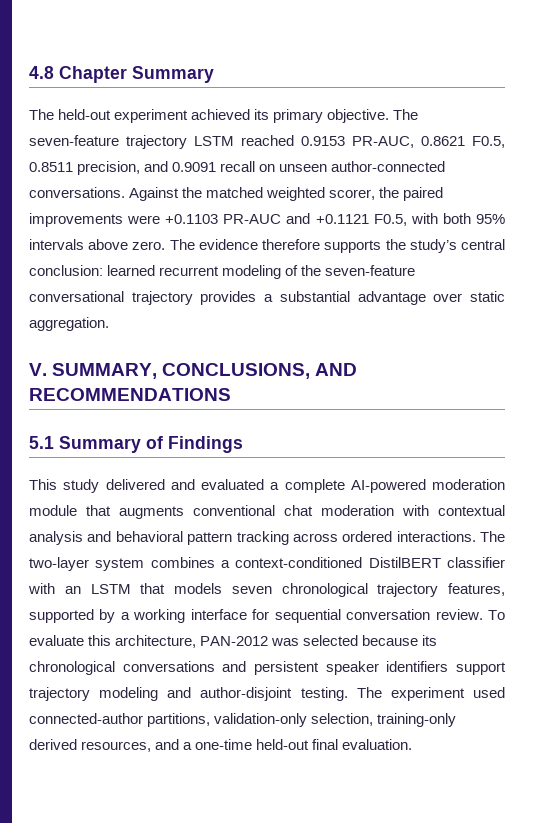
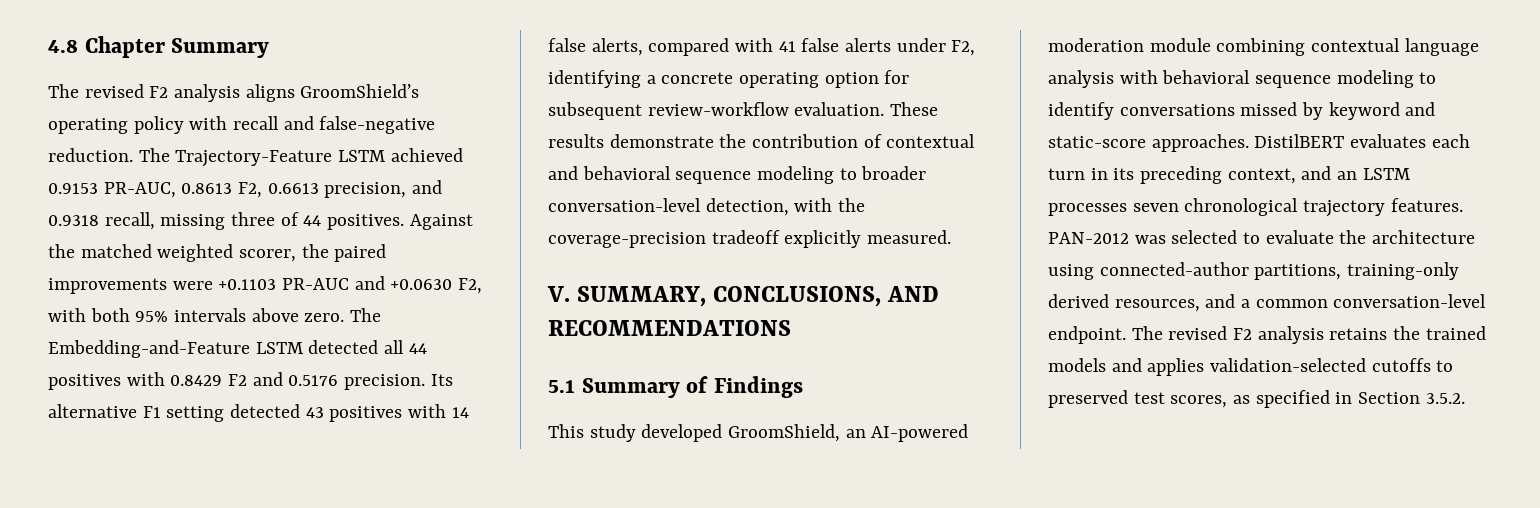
[58,109,419,123] [29,135,505,149] [29,161,446,175] [29,187,125,198] held-out experiment achieved its primary objective. The seven-feature trajectory LSTM reached 0.9153 PR-AUC, 0.8621 F0.5, 0.8511 precision, and 0.9091 recall on unseen author-connected conversations. -> [84,84,420,102] [48,116,436,134] [48,148,463,167] [48,180,443,198] [48,212,405,230] revised F2 analysis aligns GroomShield’s operating policy with recall and false-negative reduction. The Trajectory-Feature LSTM achieved 0.9153 PR-AUC, 0.8613 F2, 0.6613 precision, and 0.9318 recall, missing three of 44 positives.
[315,214,407,226] +0.1121 F0.5, -> [390,278,483,294] +0.0630 F2,
[198,239,506,253] [29,265,416,279] [29,291,506,305] [29,317,109,331] evidence therefore supports the study’s central conclusion: learned recurrent modeling of the seven-feature conversational trajectory provides a substantial advantage over static aggregation. -> [48,340,427,358] [48,372,453,390] [48,404,469,422] [548,38,976,56] [548,70,910,88] [548,102,939,120] [548,134,976,148] [548,166,927,184] [548,198,866,216] [548,230,952,248] Embedding-and-Feature LSTM detected all 44 positives with 0.8429 F2 and 0.5176 precision. Its alternative F1 setting detected 43 positives with 14 false alerts, compared with 41 false alerts under F2, identifying a concrete operating option for subsequent review-workflow evaluation. These results demonstrate the contribution of contextual and behavioral sequence modeling to broader conversation-level detection, with the coverage-precision tradeoff explicitly measured.
[105,479,505,493] [29,505,505,519] [29,531,505,545] [29,557,505,571] [28,583,505,597] [29,609,506,623] [29,635,438,648] [29,661,507,675] [29,687,506,701] [29,713,374,727] delivered and evaluated a complete AI-powered moderation module that augments conventional chat moderation with contextual analysis and behavioral pattern tracking across ordered interactions. The two-layer system combines a context-conditioned DistilBERT classifier with an LSTM that models seven chronological trajectory features, supported by a working interface for sequential conversation review. To evaluate this architecture, PAN-2012 was selected because its chronological conversations and persistent speaker identifiers support trajectory modeling and author-disjoint testing. The experiment used connected-author partitions, validation-only selection, -> [641,424,969,442] [1048,38,1479,56] [1048,70,1437,88] [1048,102,1436,120] [1048,134,1470,152] [1048,166,1410,184] [1048,198,1463,217] [1048,230,1476,244] [1048,262,1342,280] developed GroomShield, an AI-powered moderation module combining contextual language analysis with behavioral sequence modeling to identify conversations missed by keyword and static-score approaches. DistilBERT evaluates each turn in its preceding context, and an LSTM processes seven chronological trajectory features. PAN-2012 was selected to evaluate the architecture using connected-author partitions,
[195,739,413,750] one-time held-out final evaluation. -> [1255,294,1487,308] [1048,326,1486,344] [1048,358,1454,376] [1048,390,1465,408] common conversation-level endpoint. The revised F2 analysis retains the trained models and applies validation-selected cutoffs to preserved test scores, as specified in Section 3.5.2.

